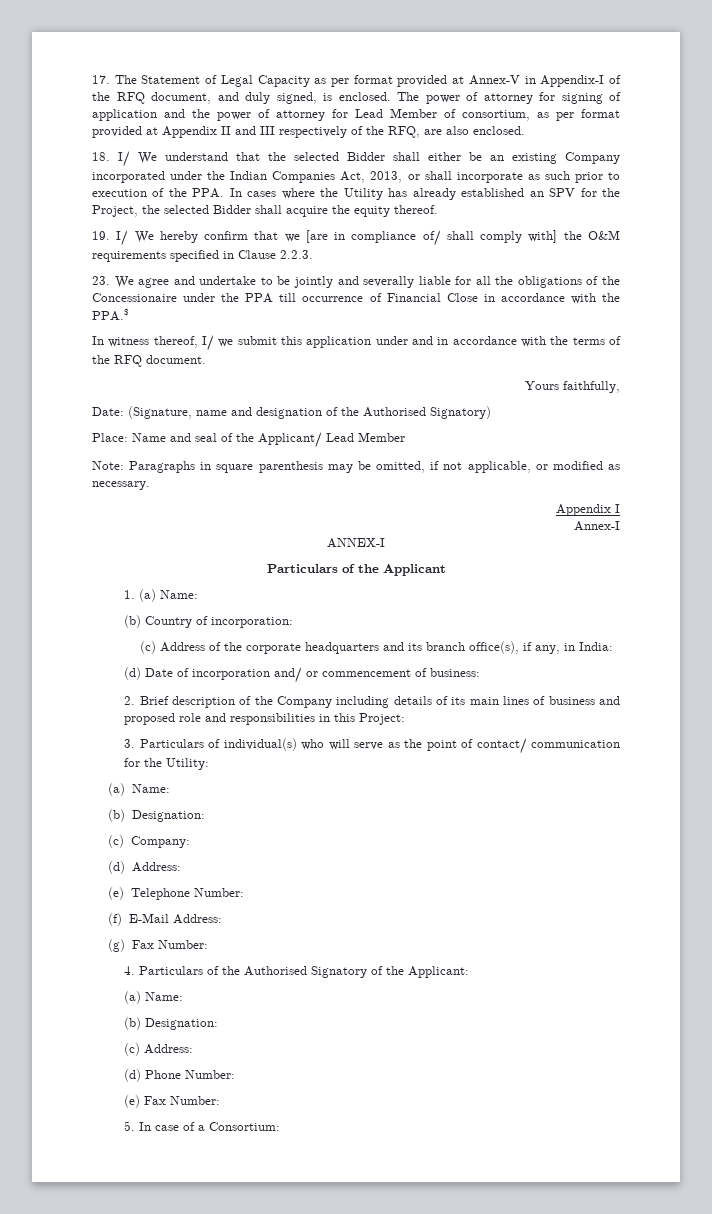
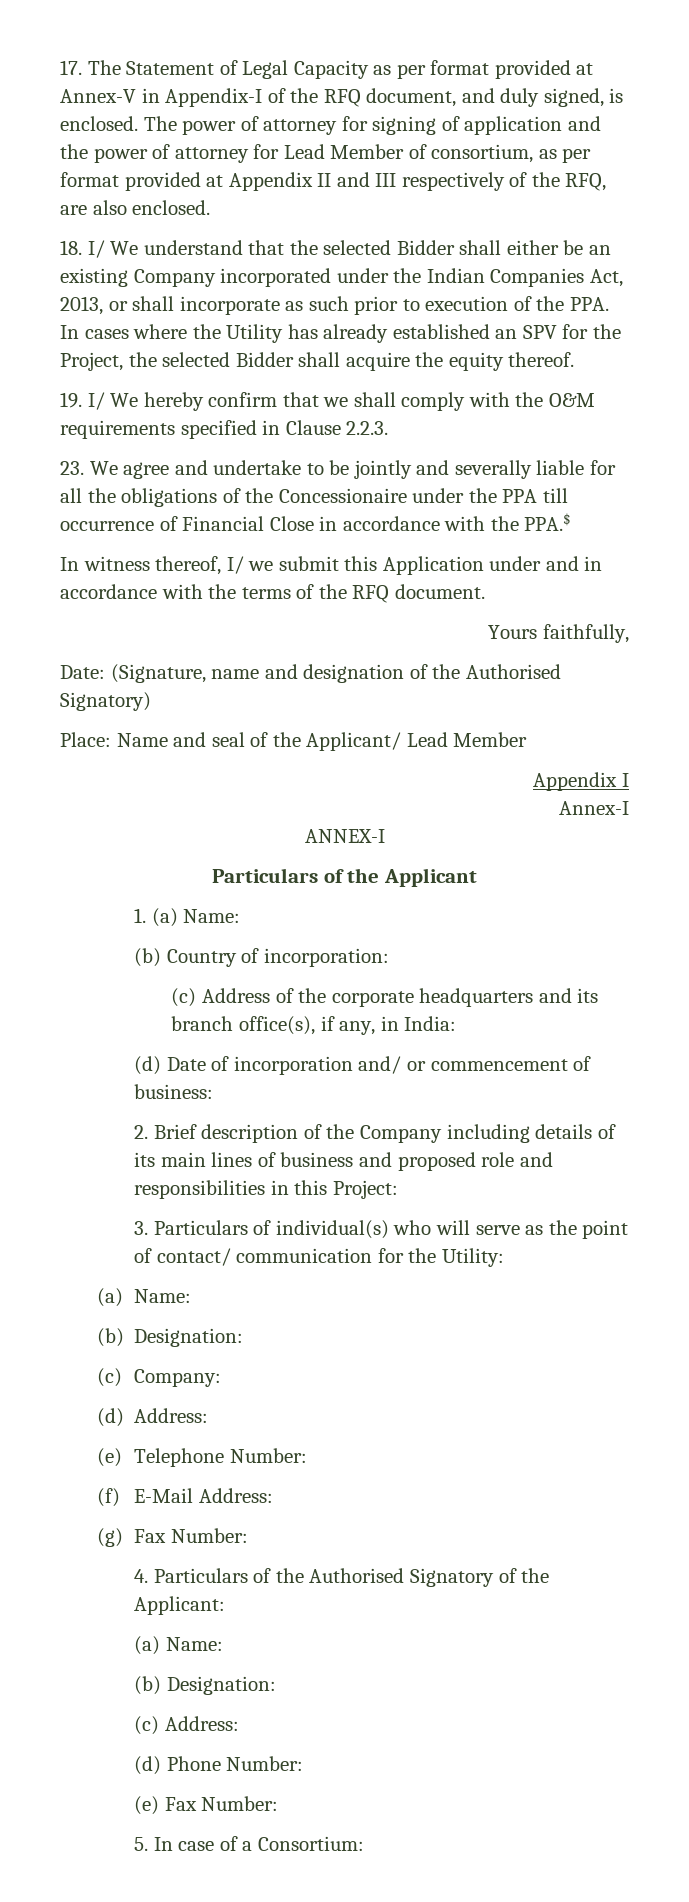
[305,230,441,246] [are in compliance of/ -> (349, 402) none
[528,230,558,243] with] -> [468,392,510,407] with
[306,336,372,348] application -> [382,556,484,575] Application
[92,461,620,473] [92,481,150,490] // Note: Paragraphs in square parenthesis may be omitted, if not applicable, or modified as necessary. -> (528, 739) none

